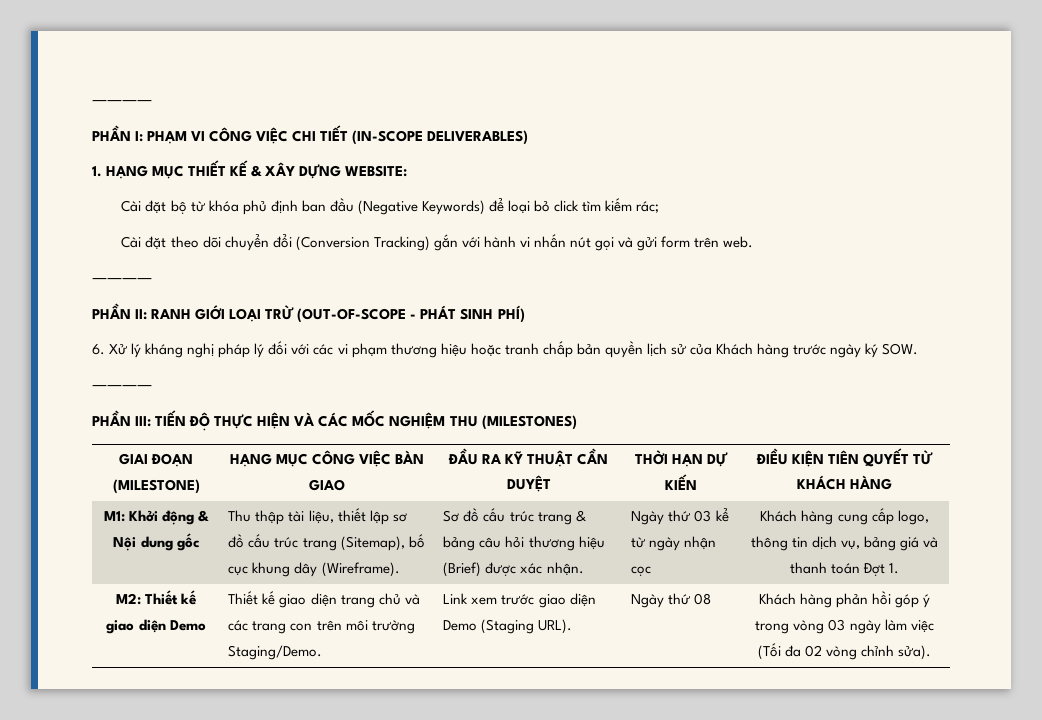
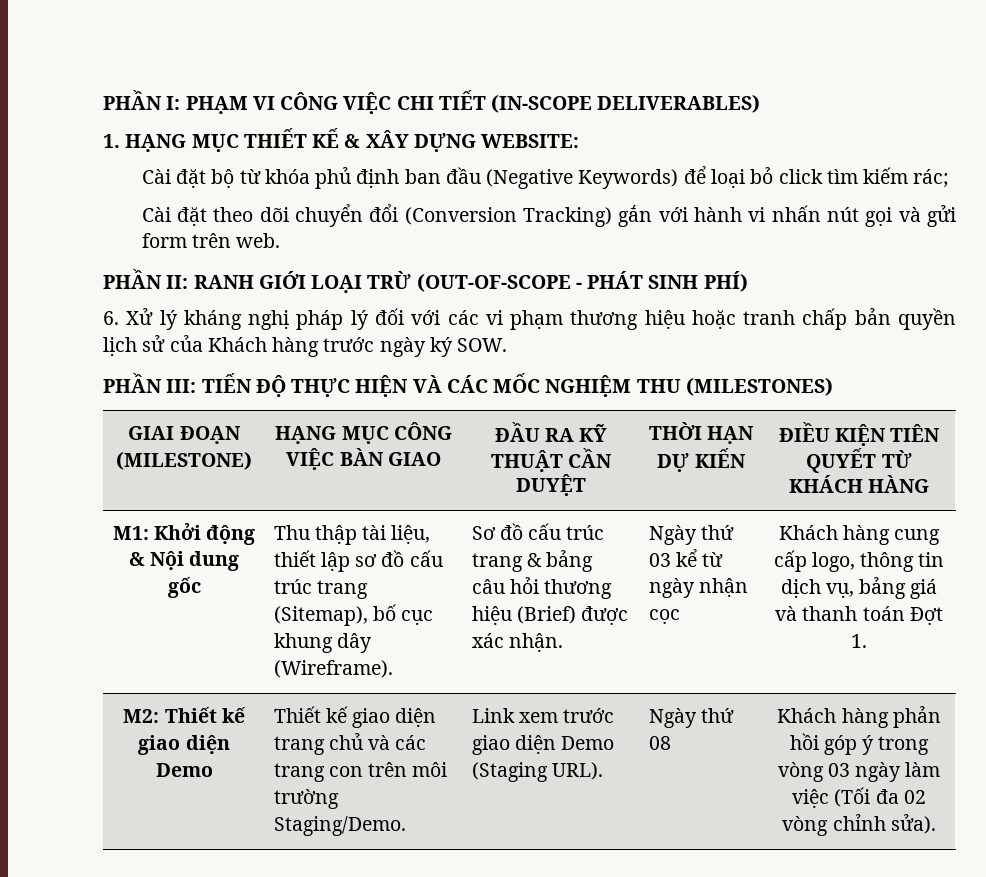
[92,100,152,105] ―――― // -> (103, 100) none
[92,278,152,283] // ―――― -> (281, 240) none
[92,385,152,390] // ―――― -> (508, 345) none

